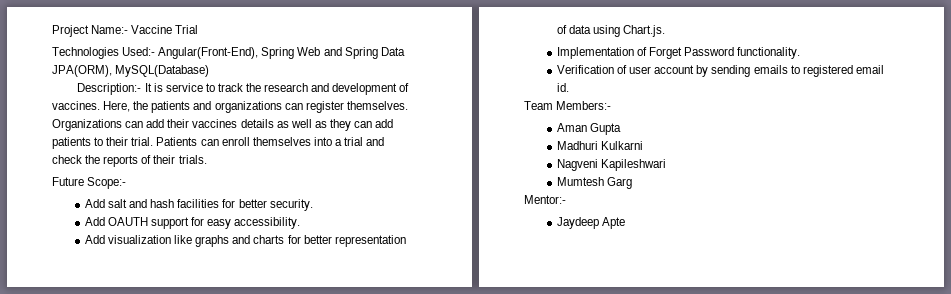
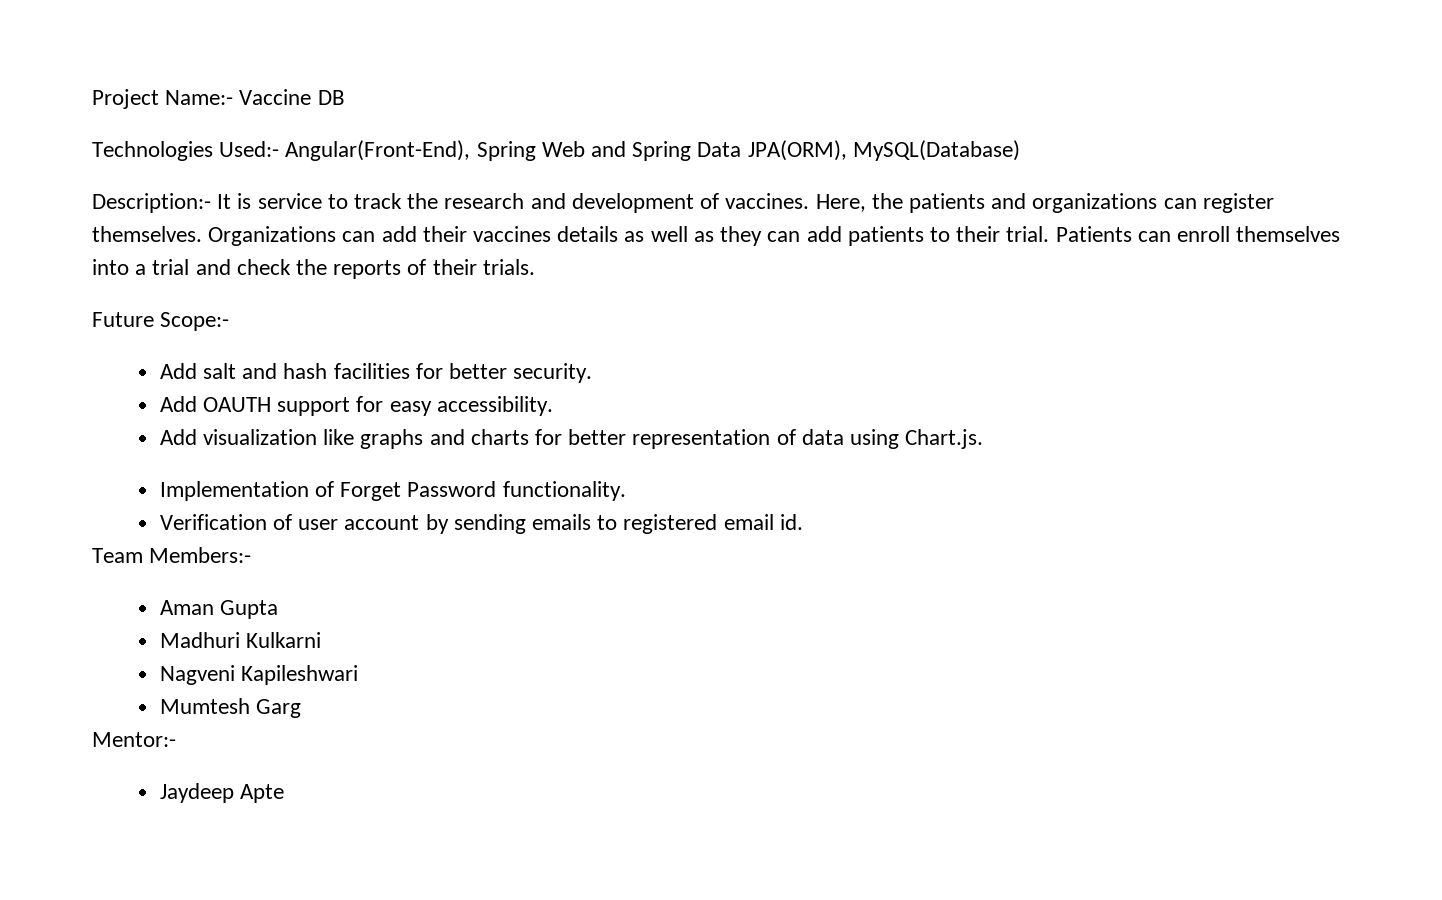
[175,25,199,34] Trial -> [317,90,345,105] DB

